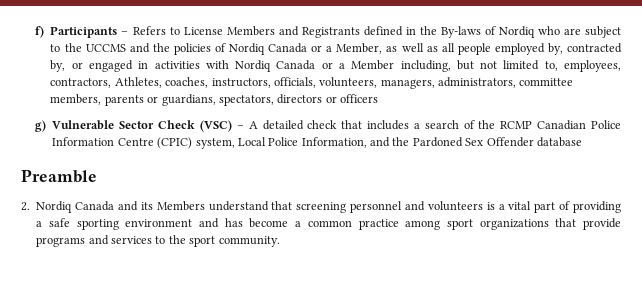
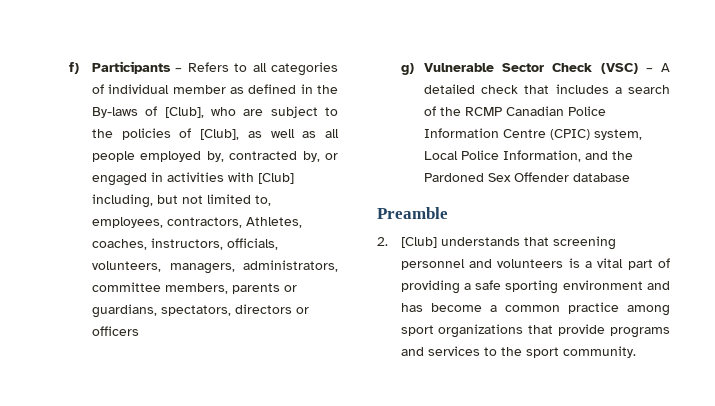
[183,26,360,38] License Members and Registrants -> [252,62,338,76] [92,84,245,94] all categories of individual member as
[498,26,535,38] Nordiq -> [164,107,204,118] [Club],
[85,43,383,55] UCCMS and the policies of Nordiq Canada or a Member, -> [121,128,240,140] policies of [Club],
[235,60,395,72] Nordiq Canada or a Member -> [258,173,295,184] [Club]
[36,201,269,213] Nordiq Canada and its Members understand -> [400,237,520,248] [Club] understands

